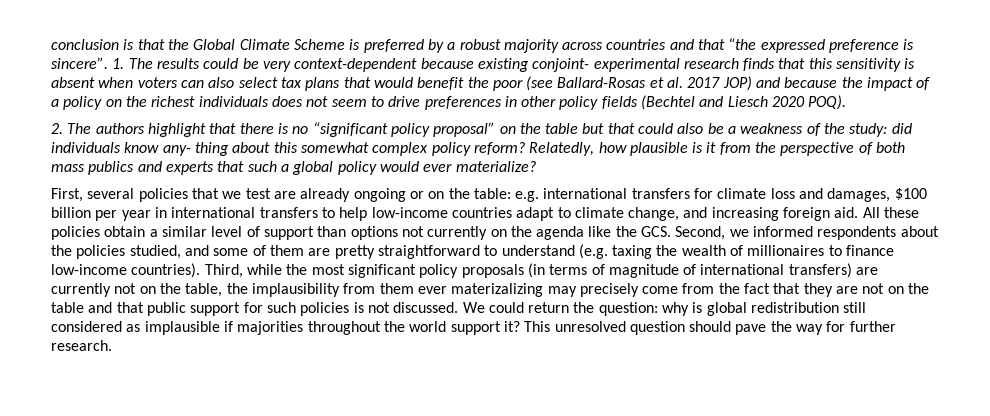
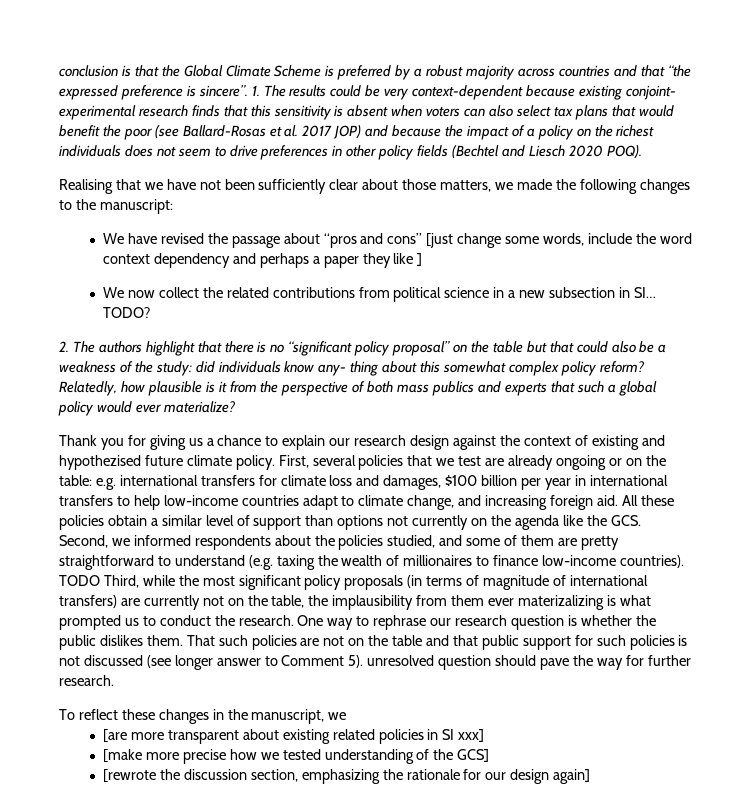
(847, 102) none -> [59,179,690,194] [59,199,173,214] [103,233,692,248] [103,253,423,268] [103,287,656,302] [103,307,151,318] // Realising that we have not been sufficiently clear about those matters, we made the following changes to the manuscript: // We have revised the passage about “pros and cons” [just change some words, include the word context dependency and perhaps a paper they like ] // We now collect the related contributions from political science in a new subsection in SI… TODO?
(536, 166) none -> [59,435,665,450] [59,455,275,470] Thank you for giving us a chance to explain our research design against the context of existing and hypothezised future climate policy.
(201, 270) none -> [59,575,100,586] TODO
[547,283,833,297] may precisely come from the fact that they -> [606,595,651,606] [59,615,656,630] [59,635,297,650] is what prompted us to conduct the research. One way to rephrase our research question is whether the public dislikes them. That such policies
[393,302,867,316] [51,321,551,335] discussed. We could return the question: why is global redistribution still considered as implausible if majorities throughout the world support it? This -> [83,655,364,670] discussed (see longer answer to Comment 5).
(112, 345) none -> [59,709,347,724] [103,729,485,744] [103,749,490,764] [103,769,591,784] // To reflect these changes in the manuscript, we // [are more transparent about existing related policies in SI xxx] // [make more precise how we tested understanding of the GCS] // [rewrote the discussion section, emphasizing the rationale for our design again]

